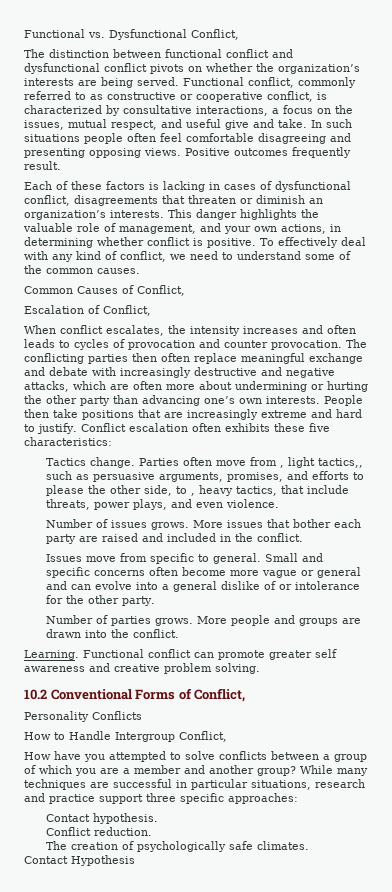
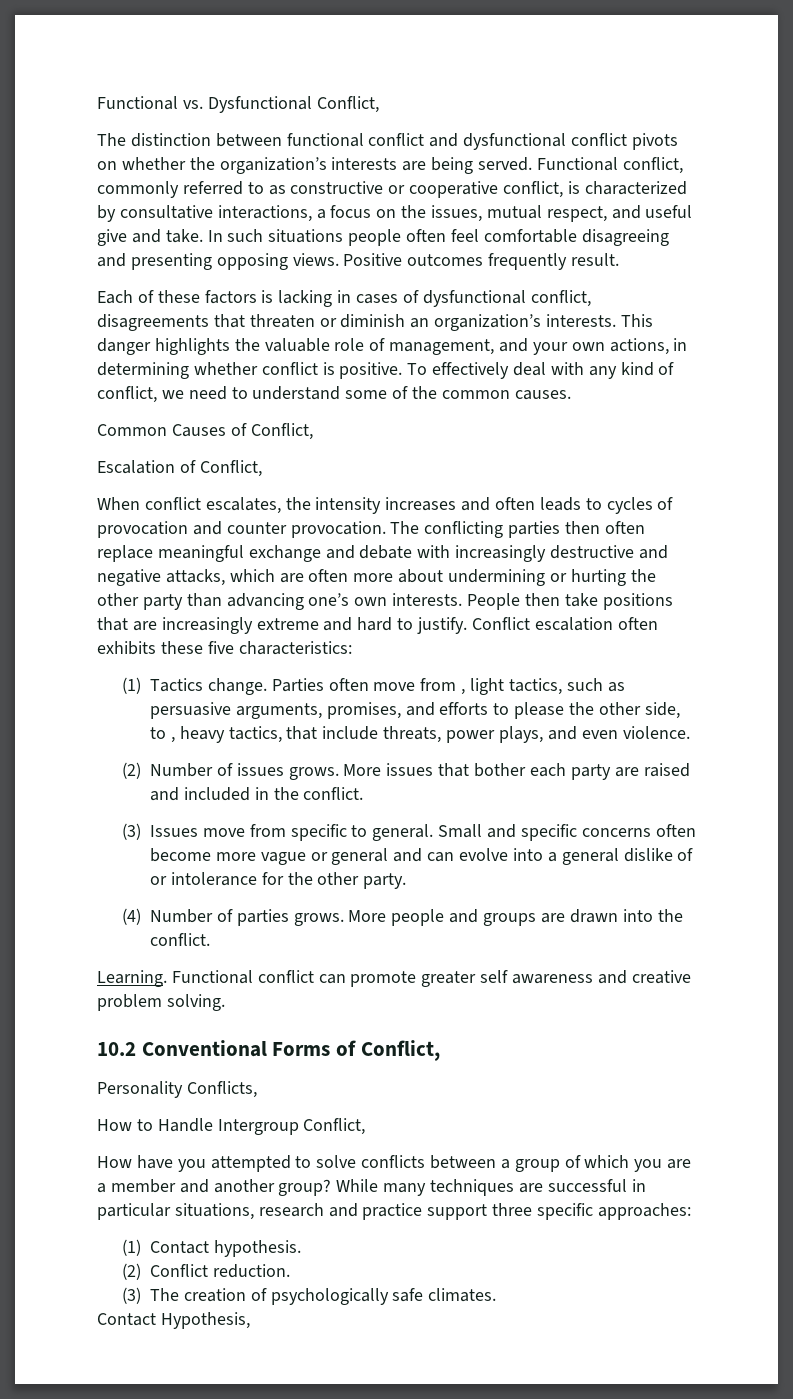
(112, 441) none -> [122,677,142,694] (1)
[317,458,363,468] tactics,, -> [508,678,562,695] tactics,
(279, 503) none -> [122,762,142,779] (2)
(303, 537) none -> [122,823,142,840] (3)
(155, 601) none -> [122,908,142,925] (4)
[92,711,142,720] Conflicts -> [186,1081,257,1098] Conflicts,
(298, 798) none -> [122,1239,142,1256] (1)
(158, 818) none -> [122,1263,142,1280] (2)
(152, 831) none -> [122,1287,142,1304] (3)
[71,855,135,866] Hypothesis -> [160,1312,250,1329] Hypothesis,

